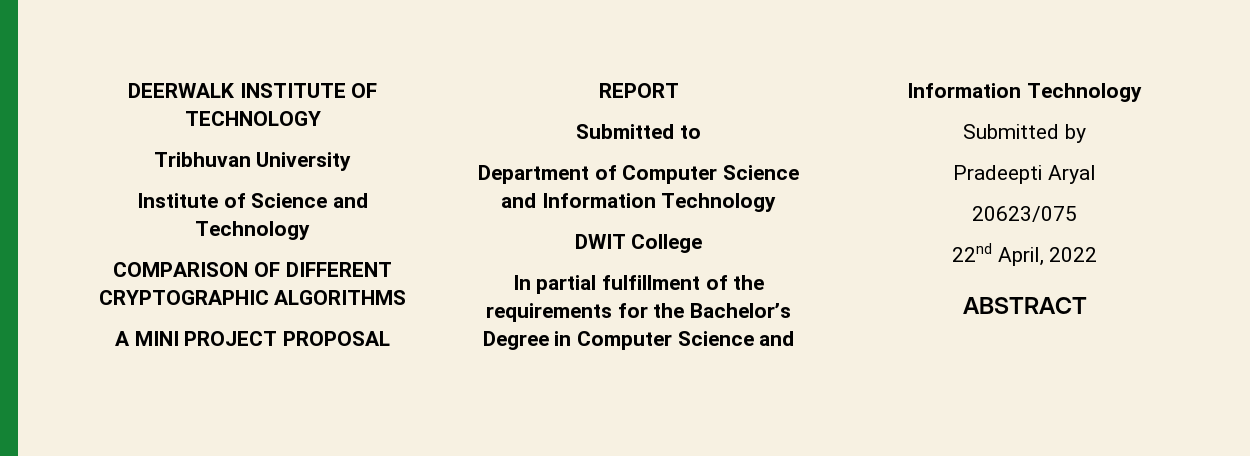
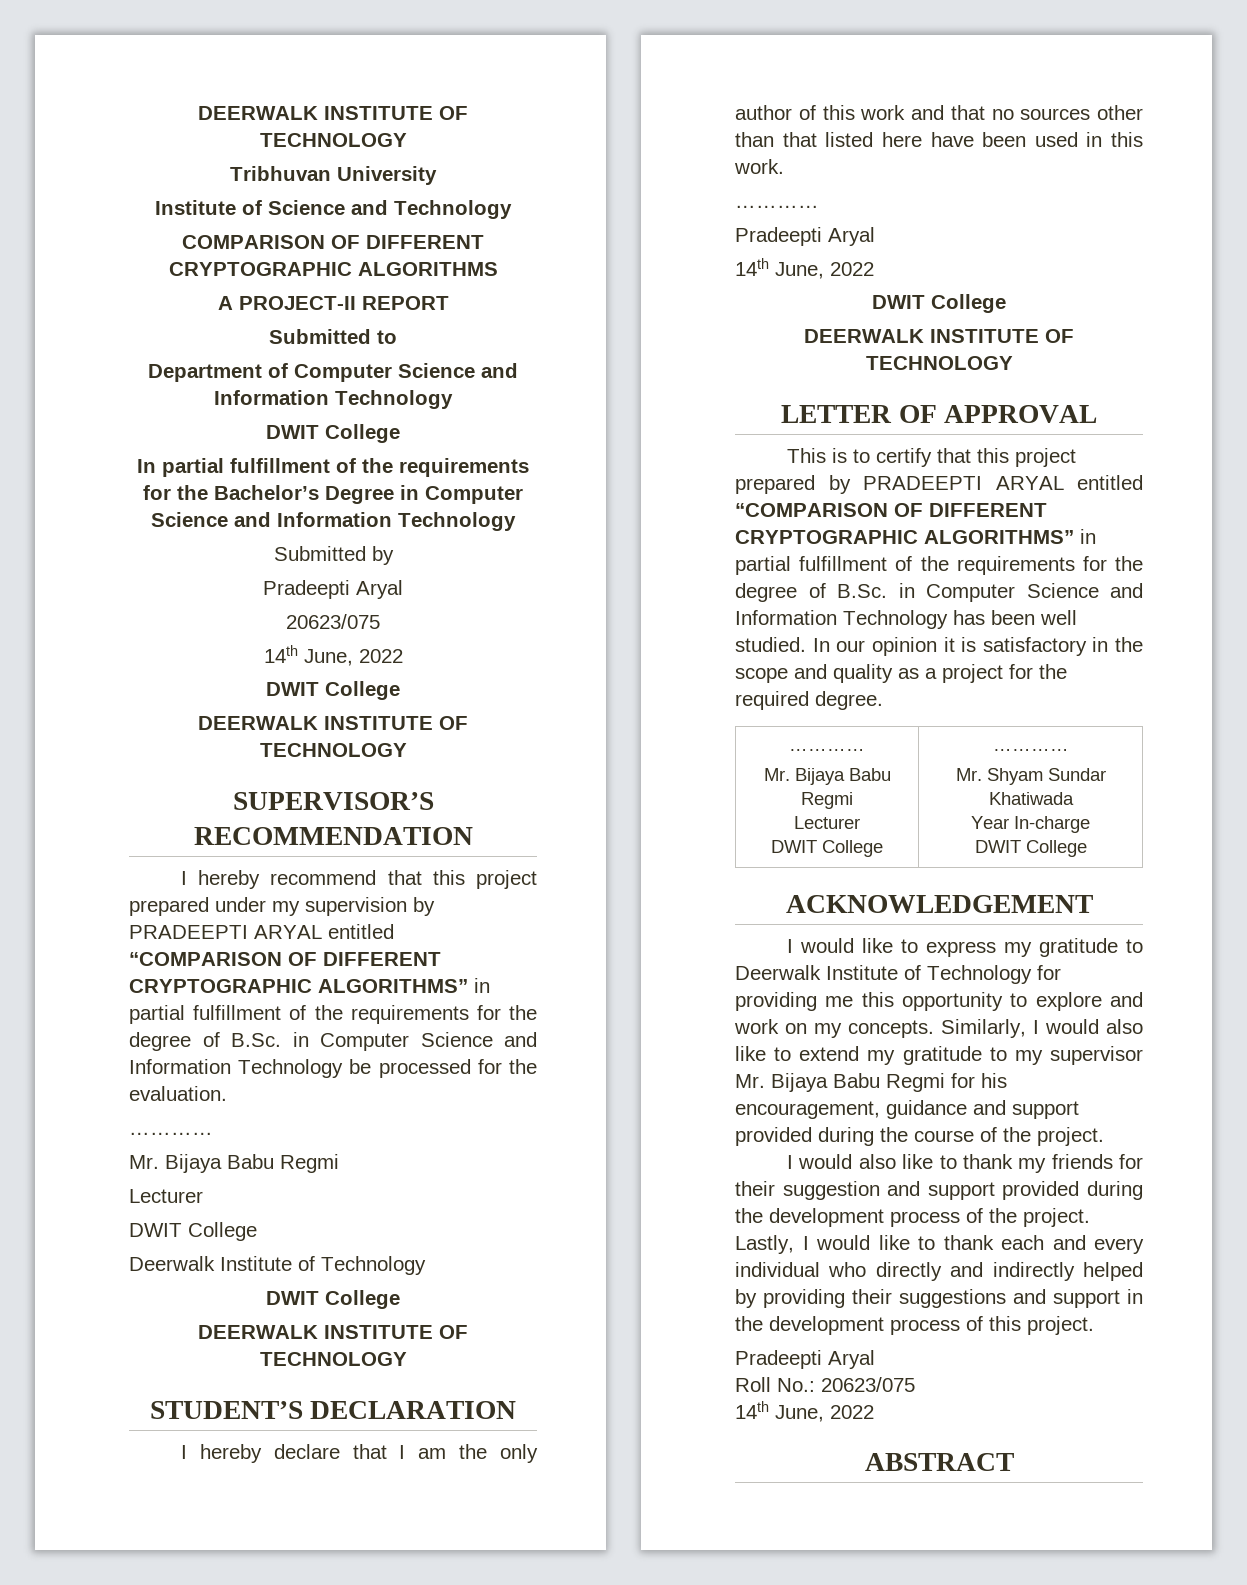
[134,331,391,346] MINI PROJECT PROPOSAL -> [238,296,356,310] PROJECT-II
[951,243,1044,266] 22nd April, -> [263,645,403,666] [266,681,400,700] [198,716,468,730] [259,743,407,757] [232,792,434,810] [193,827,473,845] [181,870,537,889] [129,897,435,916] [129,924,394,939] [129,952,441,966] [129,978,490,993] [129,1005,537,1024] [129,1032,537,1051] [129,1059,537,1078] [129,1086,227,1101] [129,1132,213,1135] [129,1154,339,1173] [129,1189,203,1203] [129,1222,257,1241] [129,1256,426,1275] [266,1290,400,1309] [198,1325,468,1339] [259,1352,407,1366] [149,1401,517,1419] [181,1444,538,1463] [735,105,1143,120] [735,132,1143,147] [734,159,784,174] [735,205,819,208] [735,227,875,246] [735,258,874,279] [872,294,1006,313] [804,329,1074,343] [865,356,1013,370] [781,405,1097,423] [787,448,1077,467] [735,475,1143,494] [735,503,1047,517] [735,529,1096,544] [735,556,1143,575] [735,583,1143,602] [735,610,1077,629] [735,637,1143,656] [735,664,1067,683] [735,691,883,710] [789,749,865,751] [763,768,891,785] [801,792,853,809] [794,816,860,829] [771,840,883,857] [992,749,1069,751] [955,768,1106,785] [988,792,1074,805] [971,816,1090,833] [974,840,1087,857] [785,895,1093,913] [787,938,1143,957] [735,965,1061,984] [735,992,1143,1011] [734,1019,1143,1038] [735,1046,1143,1065] [735,1073,1007,1092] [735,1100,1079,1119] [735,1127,1104,1146] [787,1154,1143,1173] [735,1181,1143,1200] [735,1208,1090,1227] [735,1235,1144,1254] [735,1262,1143,1281] [735,1289,1143,1308] [735,1316,1094,1335] [735,1350,875,1369] [735,1377,915,1392] [735,1401,824,1422] 14th June, 2022 // DWIT College // DEERWALK INSTITUTE OF TECHNOLOGY // SUPERVISOR’S RECOMMENDATION // I hereby recommend that this project prepared under my supervision by PRADEEPTI ARYAL entitled “COMPARISON OF DIFFERENT CRYPTOGRAPHIC ALGORITHMS” in partial fulfillment of the requirements for the degree of B.Sc. in Computer Science and Information Technology be processed for the evaluation. // ………… // Mr. Bijaya Babu Regmi // Lecturer // DWIT College // Deerwalk Institute of Technology // DWIT College // DEERWALK INSTITUTE OF TECHNOLOGY // STUDENT’S DECLARATION // I hereby declare that I am the only author of this work and that no sources other than that listed here have been used in this work. // ………… // Pradeepti Aryal // 14th June, 2022 // DWIT College // DEERWALK INSTITUTE OF TECHNOLOGY // LETTER OF APPROVAL // This is to certify that this project prepared by PRADEEPTI ARYAL entitled “COMPARISON OF DIFFERENT CRYPTOGRAPHIC ALGORITHMS” in partial fulfillment of the requirements for the degree of B.Sc. in Computer Science and Information Technology has been well studied. In our opinion it is satisfactory in the scope and quality as a project for the required degree. // ………… // Mr. Bijaya Babu Regmi // Lecturer // DWIT College | ………… // Mr. Shyam Sundar Khatiwada // Year In-charge // DWIT College // ACKNOWLEDGEMENT // I would like to express my gratitude to Deerwalk Institute of Technology for providing me this opportunity to explore and work on my concepts. Similarly, I would also like to extend my gratitude to my supervisor Mr. Bijaya Babu Regmi for his encouragement, guidance and support provided during the course of the project. // I would also like to thank my friends for their suggestion and support provided during the development process of the project. Lastly, I would like to thank each and every individual who directly and indirectly helped by providing their suggestions and support in the development process of this project. // Pradeepti Aryal // Roll No.: 20623/075 // 14th June,

